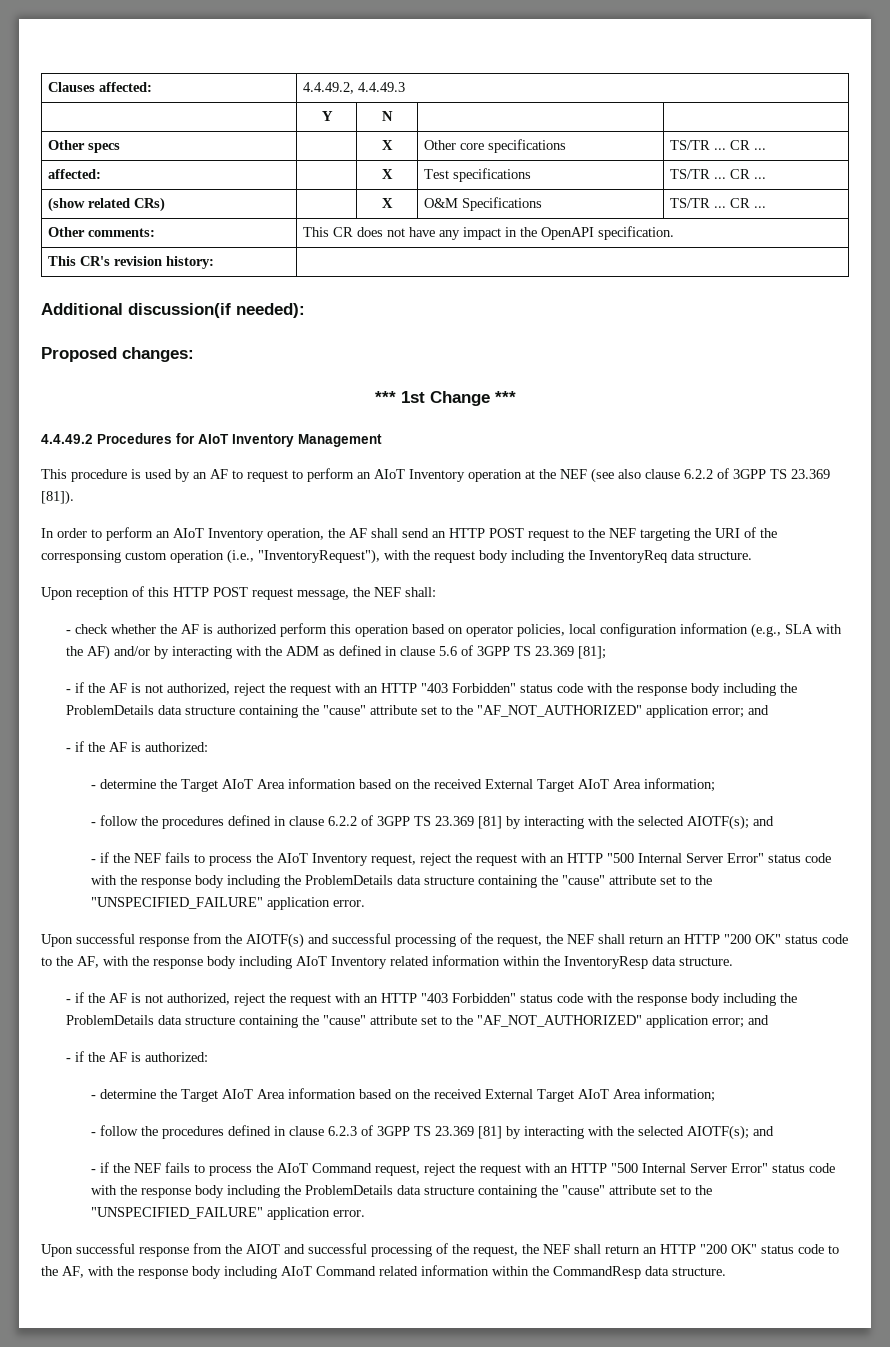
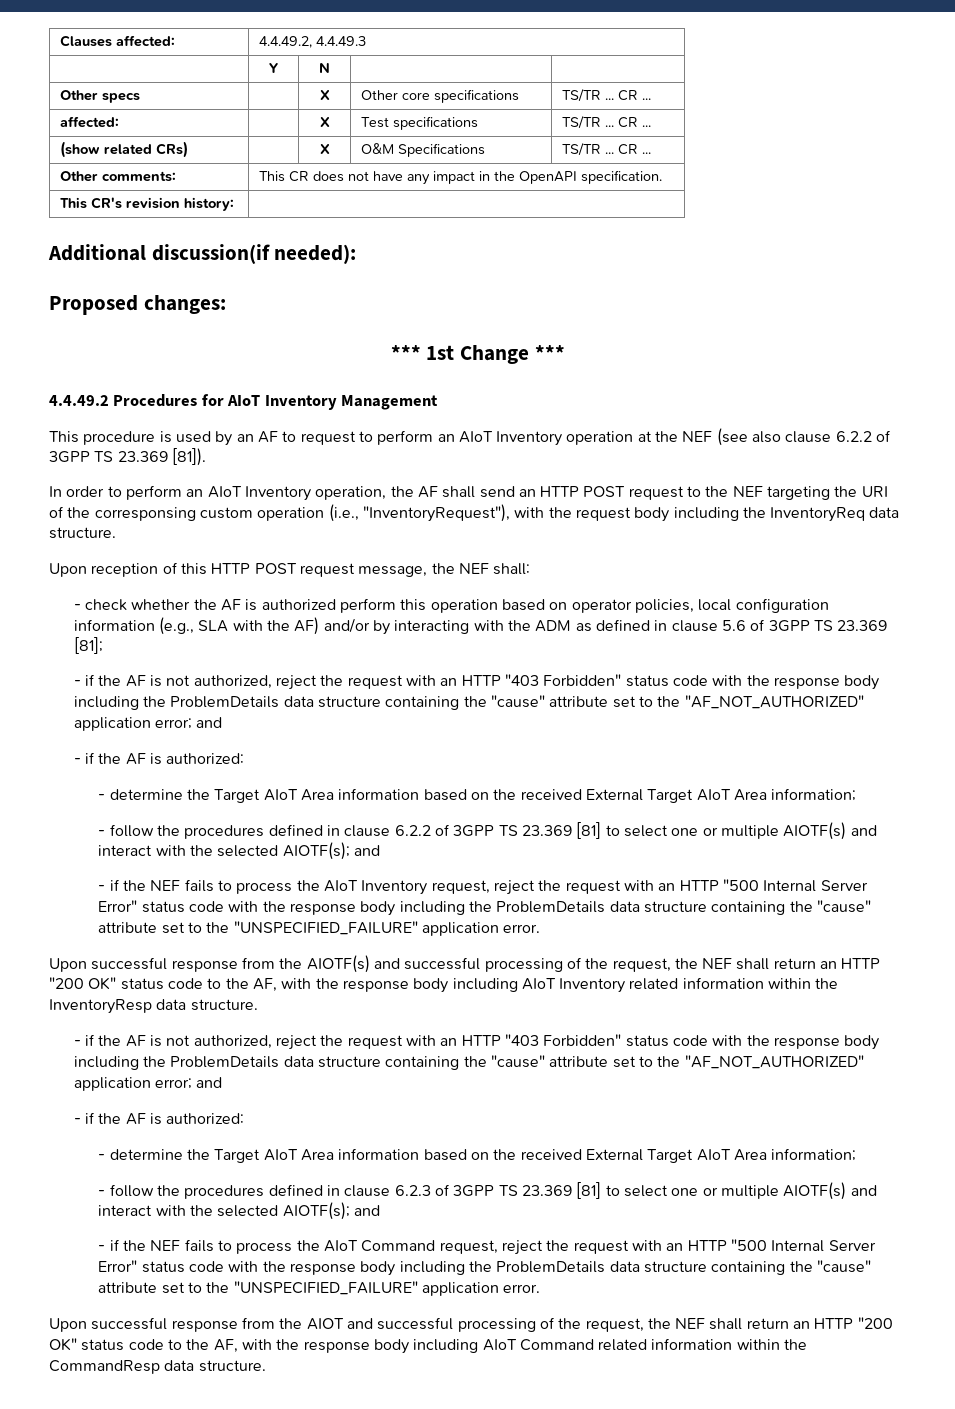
[506,816,585,829] by interacting -> [605,822,877,840] [98,845,153,856] to select one or multiple AIOTF(s) and interact
[506,1126,585,1139] by interacting -> [605,1182,877,1200] [98,1205,153,1216] to select one or multiple AIOTF(s) and interact

